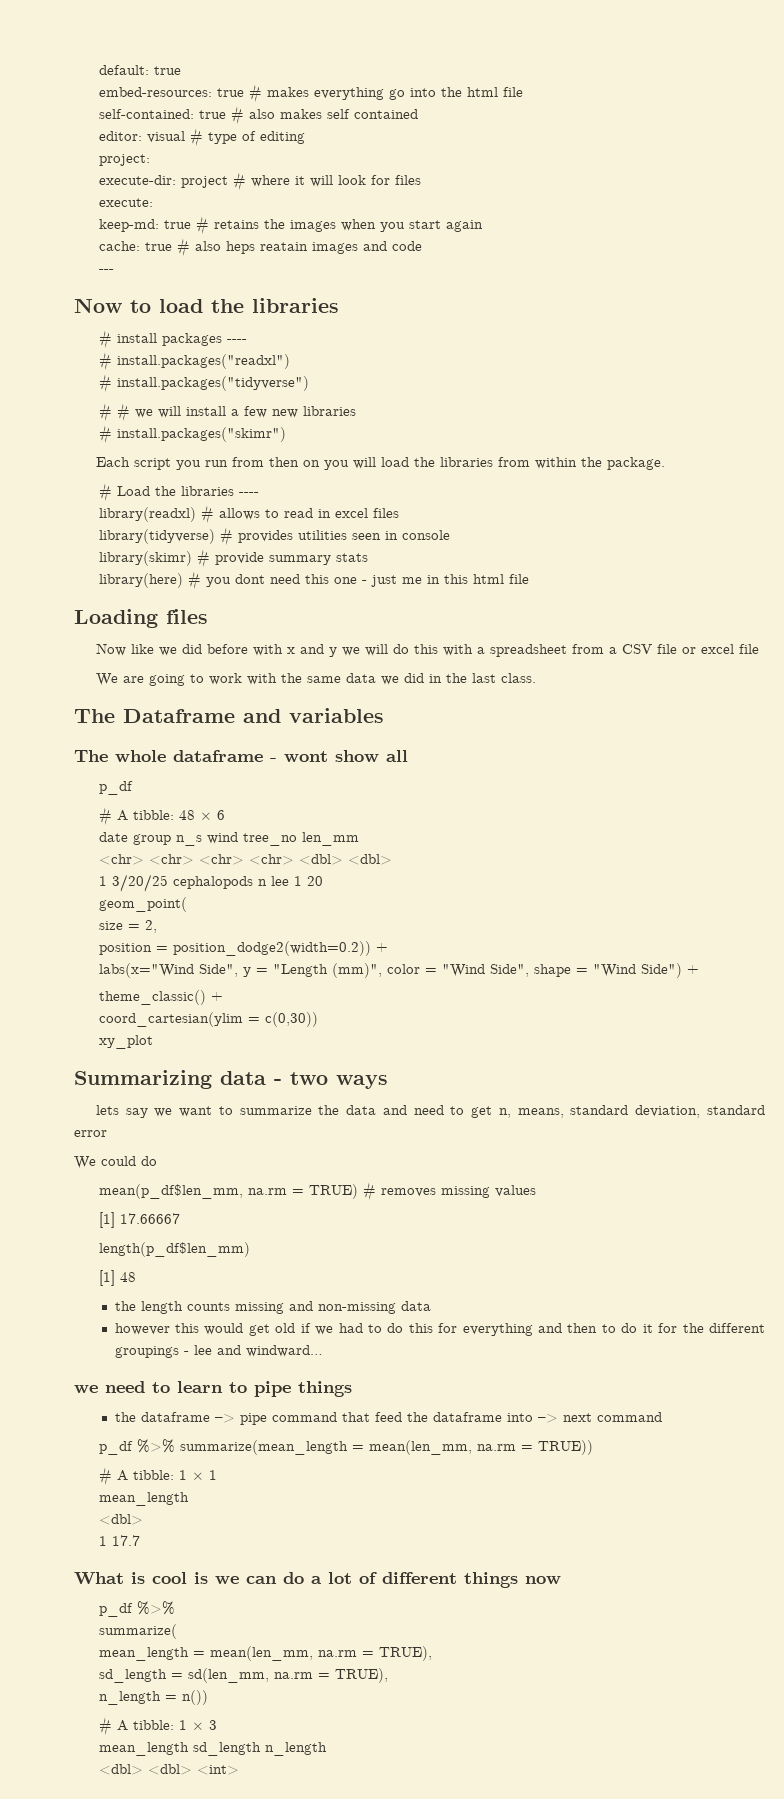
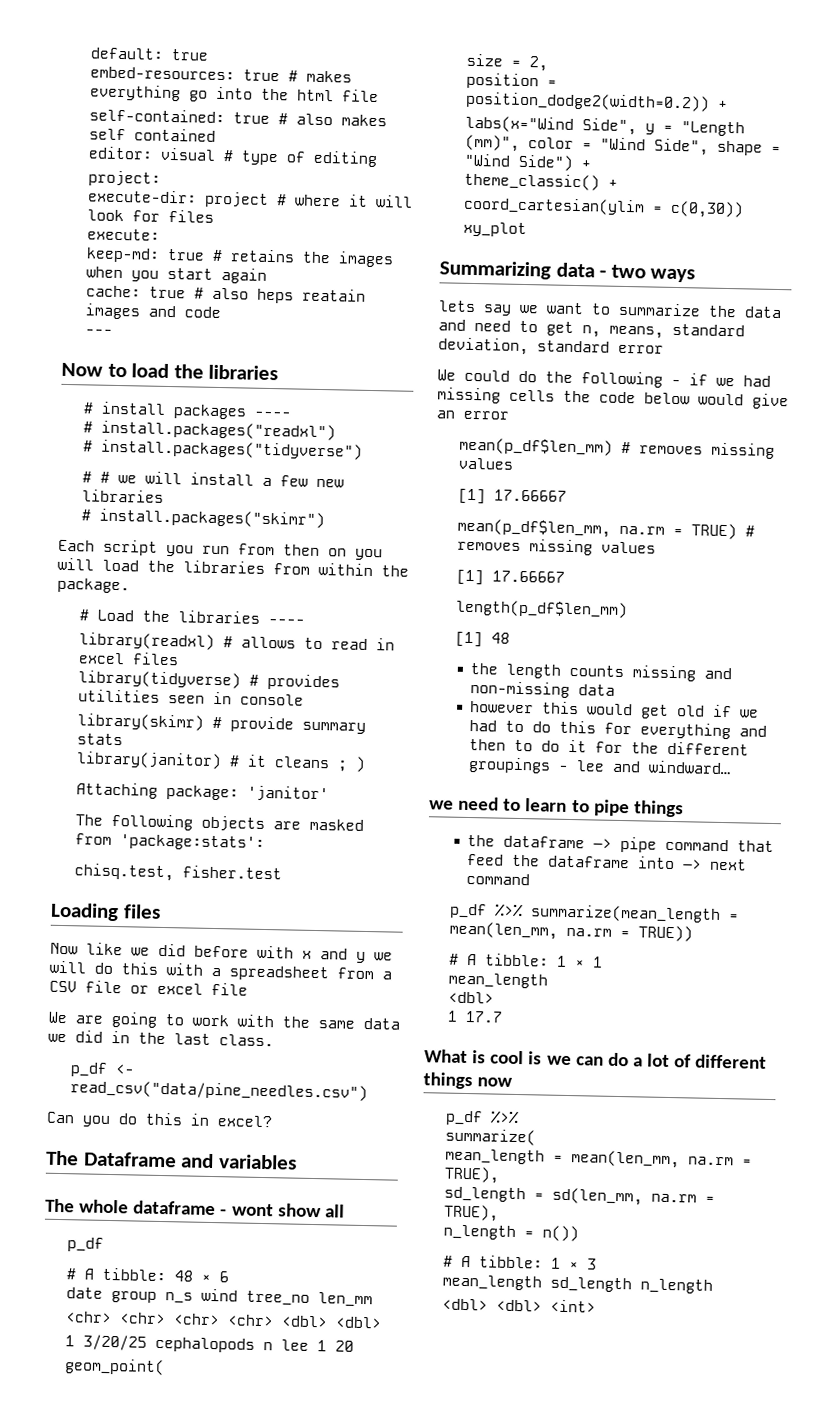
[98,571,529,590] library(here) # you dont need this one - just me in this html file -> [75,751,366,772] [75,782,329,803] [74,813,364,832] [74,833,265,851] [73,863,282,882] library(janitor) # it cleans ; ) // Attaching package: 'janitor' // The following objects are masked from 'package:stats': // chisq.test, fisher.test
(536, 678) none -> [69,1062,135,1077] [69,1080,368,1102] [46,1111,273,1128] // p_df <- read_csv("data/pine_needles.csv") // Can you do this in excel?
(157, 1161) none -> [545,371,771,388] [437,387,789,410] [436,410,509,420] [458,437,775,459] [457,457,514,470] [457,488,567,505] the following - if we had missing cells the code below would give an error // mean(p_df$len_mm) # removes missing values // [1] 17.66667

